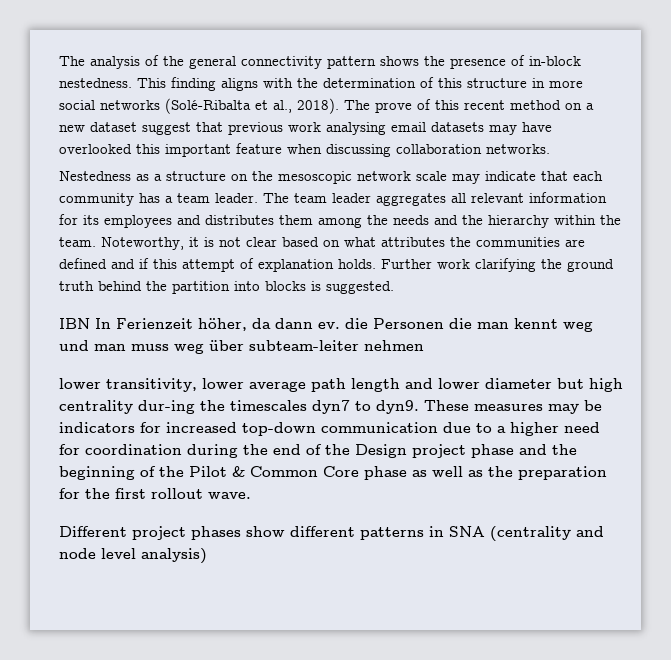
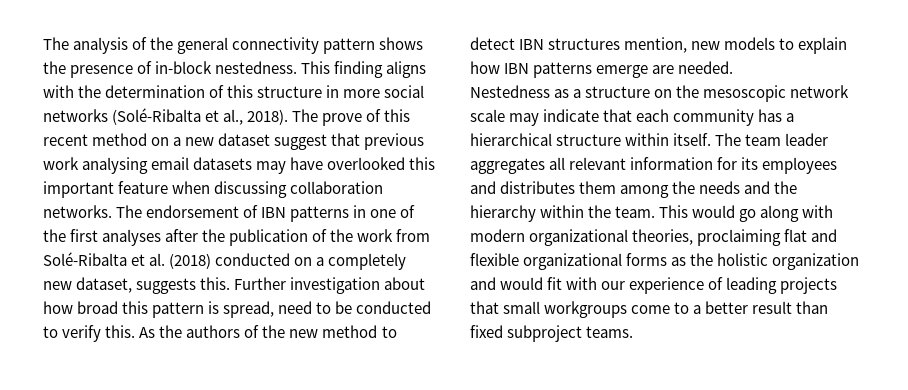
(550, 149) none -> [116,205,416,222] [43,229,431,246] [43,252,407,270] [43,277,426,294] [43,301,432,318] [43,325,397,342] [470,37,848,54] [470,61,734,78] The endorsement of IBN patterns in one of the first analyses after the publication of the work from Solé-Ribalta et al. (2018) conducted on a completely new dataset, suggests this. Further investigation about how broad this pattern is spread, need to be conducted to verify this. As the authors of the new method to detect IBN structures mention, new models to explain how IBN patterns emerge are needed.
[177,193,258,203] team leader. -> [470,133,712,146] hierarchical structure within itself.
[101,237,585,250] [59,258,614,272] [59,281,394,294] [59,318,593,332] [59,340,424,354] [59,378,623,392] [59,400,602,414] [59,422,600,436] [59,444,577,458] [59,466,607,480] [59,488,251,499] [59,526,604,541] [59,548,207,564] Noteworthy, it is not clear based on what attributes the communities are defined and if this attempt of explanation holds. Further work clarifying the ground truth behind the partition into blocks is suggested. // IBN In Ferienzeit höher, da dann ev. die Personen die man kennt weg und man muss weg über subteam-leiter nehmen // lower transitivity, lower average path length and lower diameter but high centrality dur-ing the timescales dyn7 to dyn9. These measures may be indicators for increased top-down communication due to a higher need for coordination during the end of the Design project phase and the beginning of the Pilot & Common Core phase as well as the preparation for the first rollout wave. // Different project phases show different patterns in SNA (centrality and node level analysis) -> [659,205,834,222] [470,229,838,246] [470,253,860,270] [470,277,838,294] [470,301,829,318] [470,325,634,342] This would go along with modern organizational theories, proclaiming flat and flexible organizational forms as the holistic organization and would fit with our experience of leading projects that small workgroups come to a better result than fixed subproject teams.

